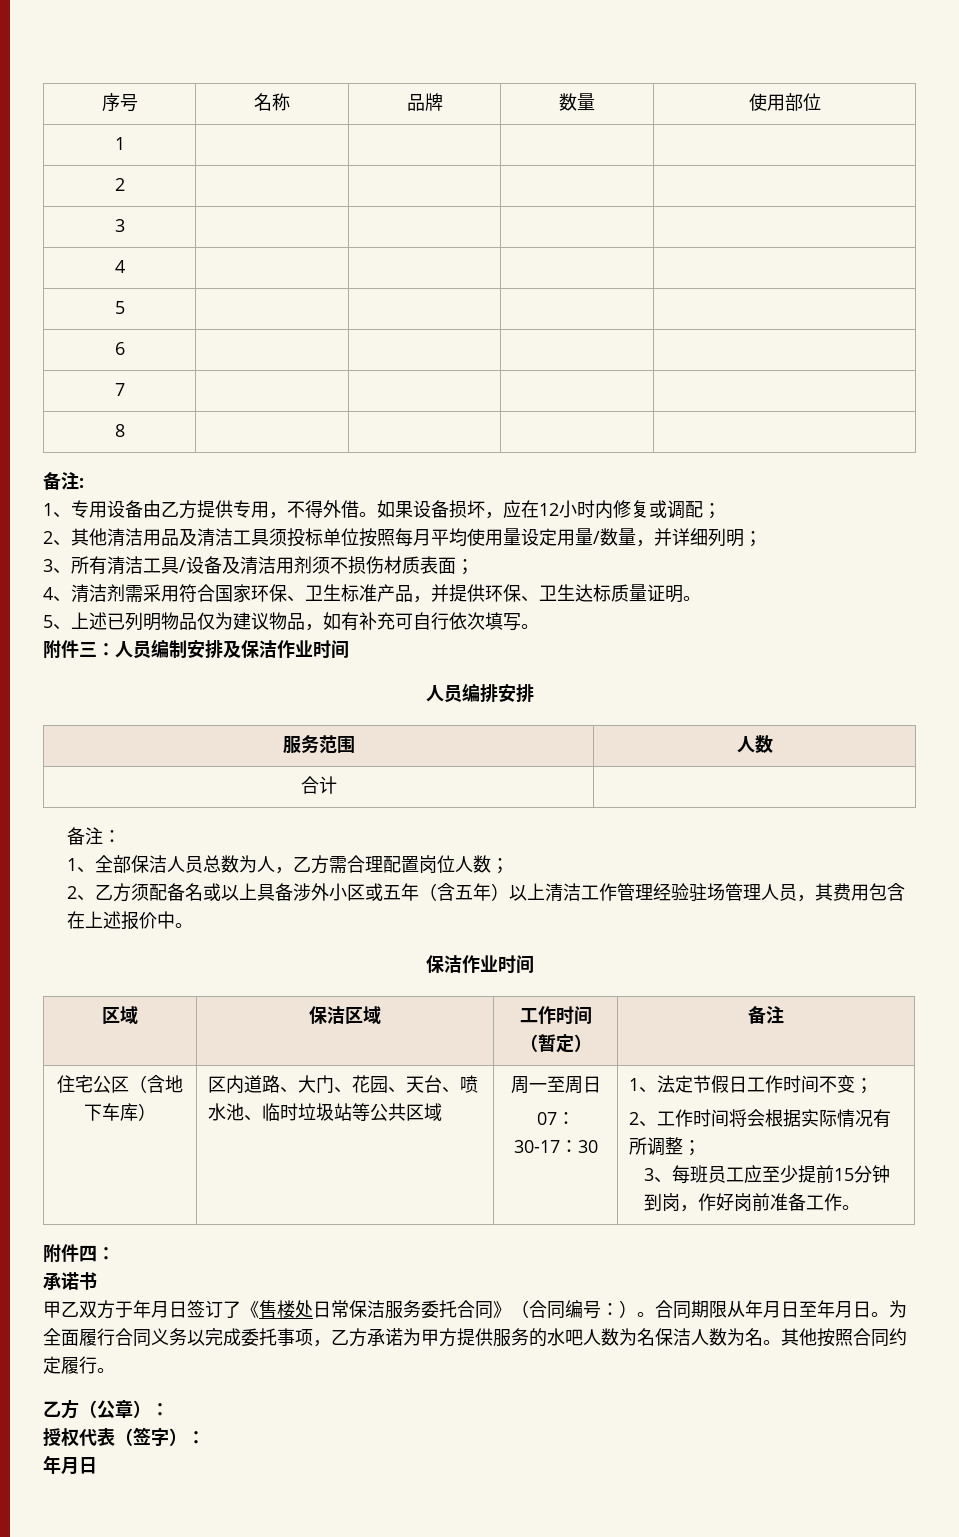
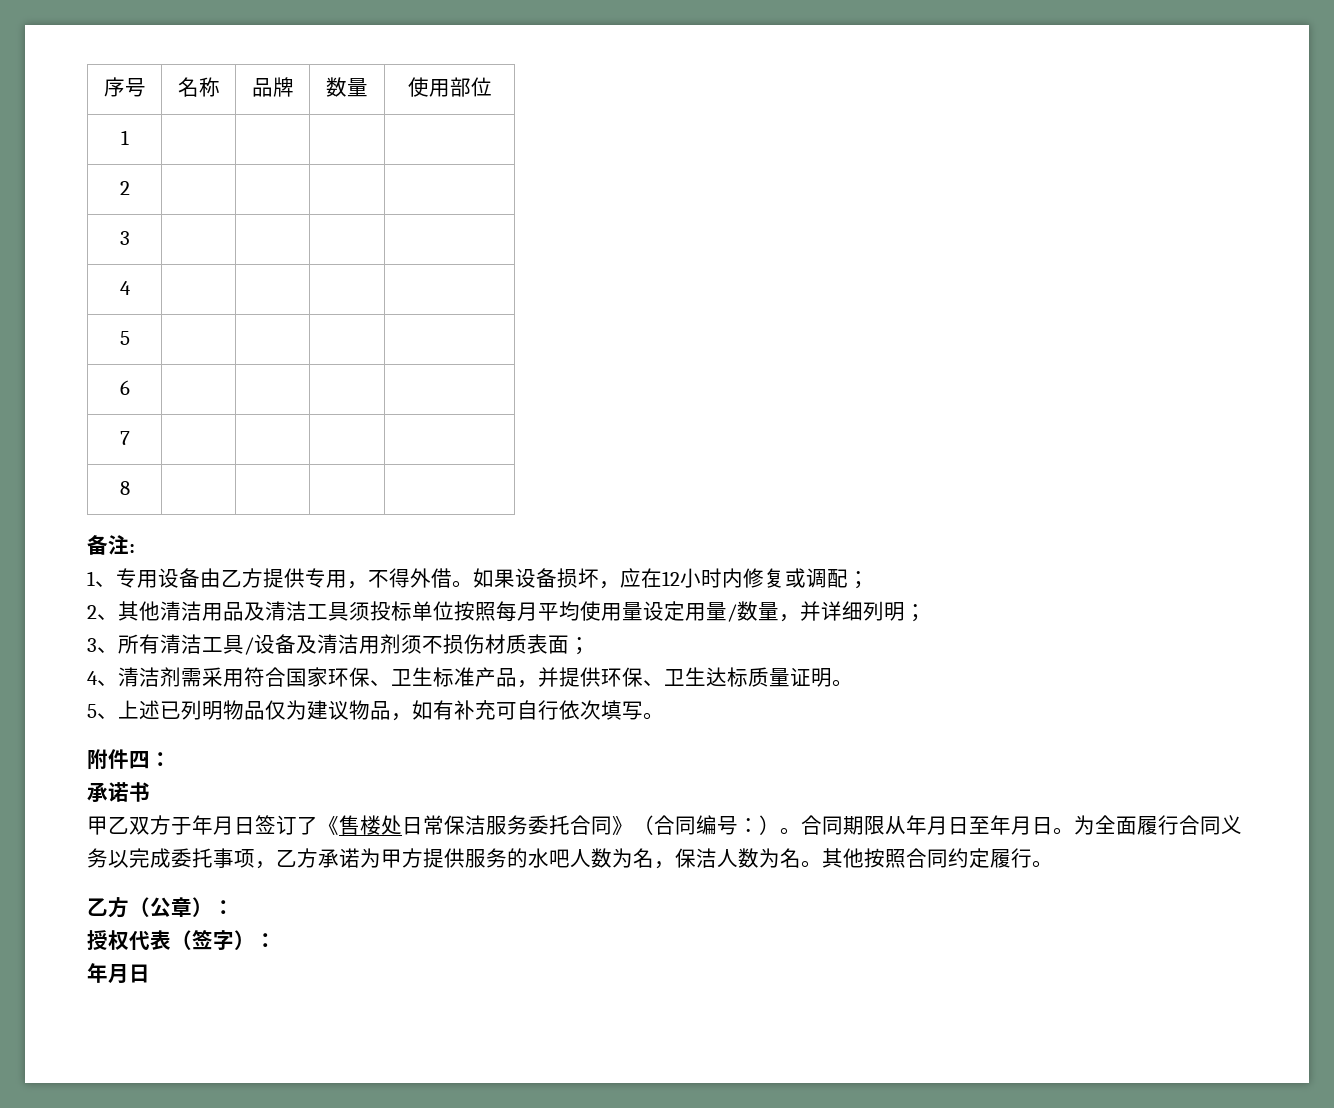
[43,639,349,659] [425,683,534,703] [282,735,355,754] [736,735,773,753] [300,776,337,794] [67,827,122,845] [67,855,510,874] [67,883,906,902] [67,911,194,930] [425,955,534,974] [102,1006,138,1024] [309,1006,381,1024] [519,1006,592,1025] [519,1034,592,1053] [748,1006,784,1024] [56,1075,183,1093] [84,1103,156,1121] [208,1075,479,1094] [208,1103,443,1121] [510,1076,601,1094] [536,1112,575,1125] [513,1140,598,1153] [629,1075,874,1094] [629,1109,892,1128] [629,1137,702,1156] [644,1165,891,1184] [644,1193,861,1212] // 附件三：人员编制安排及保洁作业时间 // 人员编排安排 // 服务范围 | 人数 // 合计 | // 备注： // 1、全部保洁人员总数为人，乙方需合理配置岗位人数； // 2、乙方须配备名或以上具备涉外小区或五年（含五年）以上清洁工作管理经验驻场管理人员，其费用包含在上述报价中。 // 保洁作业时间 // 区域 | 保洁区域 | 工作时间（暂定） | 备注 // 住宅公区（含地下车库） | 区内道路、大门、花园、天台、喷水池、临时垃圾站等公共区域 | 周一至周日 // 07：30-17：30 | 1、法定节假日工作时间不变； // 2、工作时间将会根据实际情况有所调整； // 3、每班员工应至少提前15分钟到岗，作好岗前准备工作。 -> (664, 716) none
(655, 1337) none -> [654,861,675,869] ，

